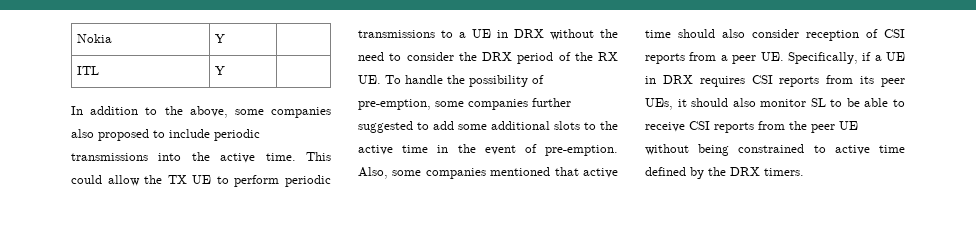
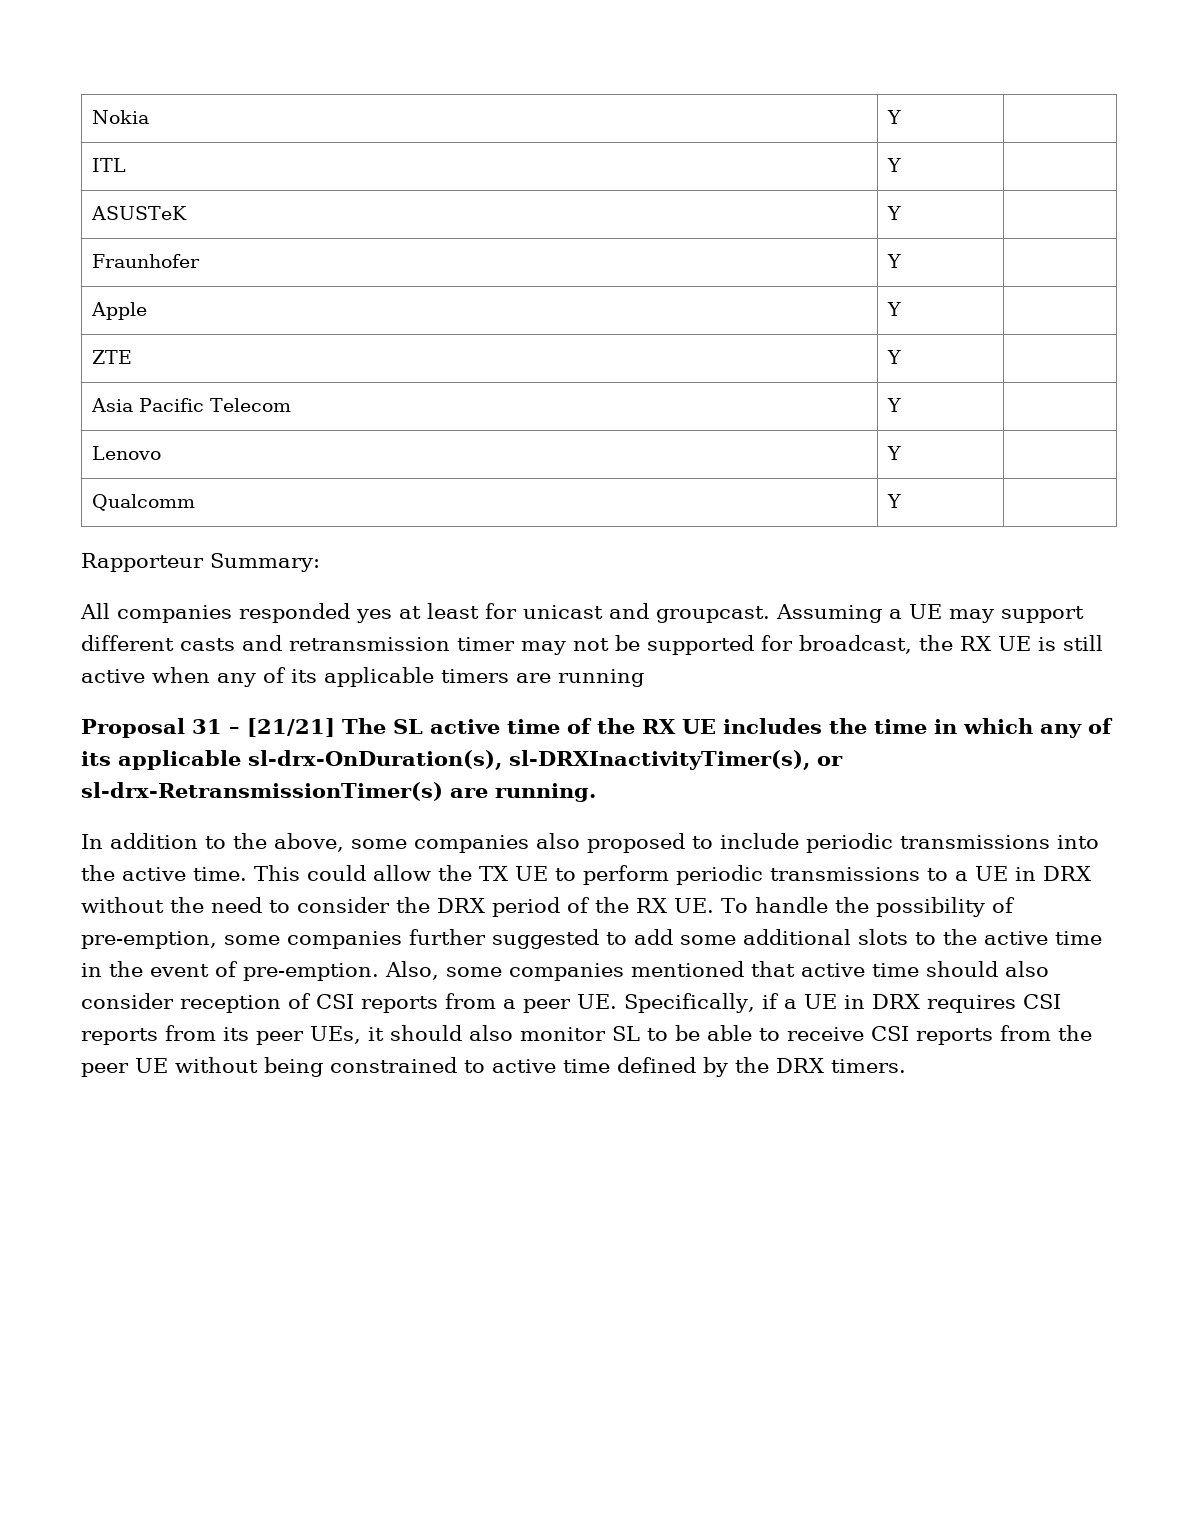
(226, 70) none -> [90,206,187,220] [886,206,901,220] [91,254,200,268] [886,254,901,268] [90,302,147,320] [886,302,901,316] [91,350,132,364] [886,350,901,364] [90,398,291,412] [886,398,901,412] [91,446,161,460] [886,446,901,460] [91,494,195,511] [886,494,901,508] [81,553,320,572] [80,603,1084,623] [81,635,1103,655] [81,667,644,687] [81,718,1113,738] [81,750,843,770] [81,782,596,802] // ASUSTeK | Y | // Fraunhofer | Y | // Apple | Y | // ZTE | Y | // Asia Pacific Telecom | Y | // Lenovo | Y | // Qualcomm | Y | // Rapporteur Summary: // All companies responded yes at least for unicast and groupcast. Assuming a UE may support different casts and retransmission timer may not be supported for broadcast, the RX UE is still active when any of its applicable timers are running // Proposal 31 – [21/21] The SL active time of the RX UE includes the time in which any of its applicable sl-drx-OnDuration(s), sl-DRXInactivityTimer(s), or sl-drx-RetransmissionTimer(s) are running.

